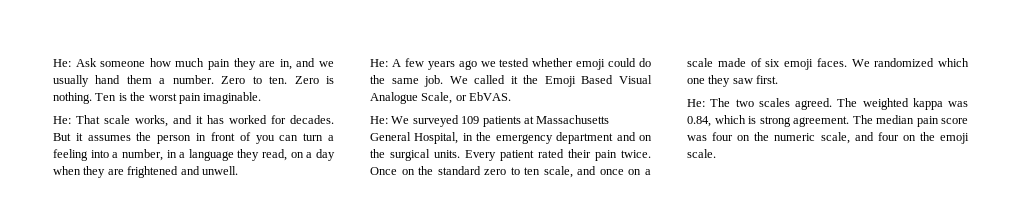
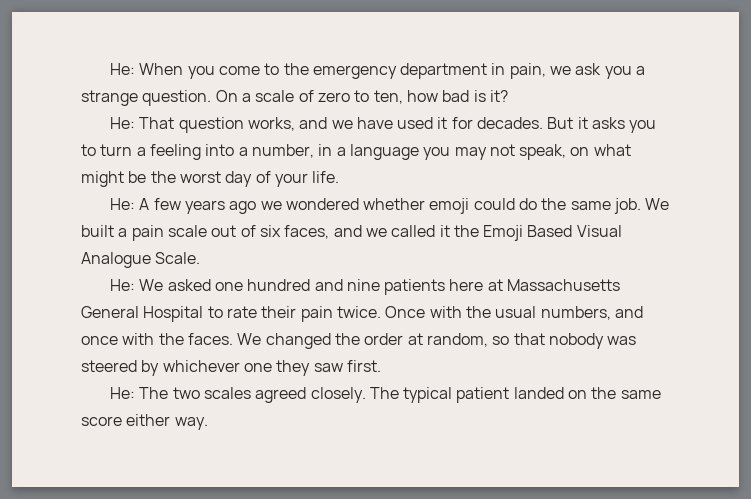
[53,58,334,70] [53,75,335,87] [53,92,262,104] He: Ask someone how much pain they are in, and we usually hand them a number. Zero to ten. Zero is nothing. Ten is the worst pain imaginable. -> [109,63,646,79] [81,90,508,106] He: When you come to the emergency department in pain, we ask you a strange question. On a scale of zero to ten, how bad is it?
[104,115,130,124] scale -> [178,117,244,133] question
[196,115,334,124] [53,132,299,144] it has worked for decades. But it assumes the person in front of you can -> [331,117,657,133] [81,144,96,156] we have used it for decades. But it asks you to
[237,149,335,161] [53,166,238,178] they read, on a day when they are frightened and unwell. -> [423,144,631,160] [81,171,340,187] you may not speak, on what might be the worst day of your life.
[499,58,530,67] tested -> [285,198,359,210] wondered
(468, 80) none -> [81,225,387,241] built a pain scale out of six faces, and we
[421,92,512,104] Scale, or EbVAS. -> [155,252,201,264] Scale.
[412,115,610,127] [370,132,652,144] [370,149,651,161] [370,166,651,178] [687,58,969,70] surveyed 109 patients at Massachusetts General Hospital, in the emergency department and on the surgical units. Every patient rated their pain twice. Once on the standard zero to ten scale, and once on a scale made of six emoji faces. We randomized which -> [167,279,621,295] [81,306,643,322] [81,333,637,349] [81,360,240,376] asked one hundred and nine patients here at Massachusetts General Hospital to rate their pain twice. Once with the usual numbers, and once with the faces. We changed the order at random, so that nobody was steered by whichever
[795,98,968,110] [687,115,968,127] [687,132,969,144] [687,149,716,158] agreed. The weighted kappa was 0.84, which is strong agreement. The median pain score was four on the numeric scale, and four on the emoji scale. -> [255,387,661,403] [81,414,208,430] agreed closely. The typical patient landed on the same score either way.

